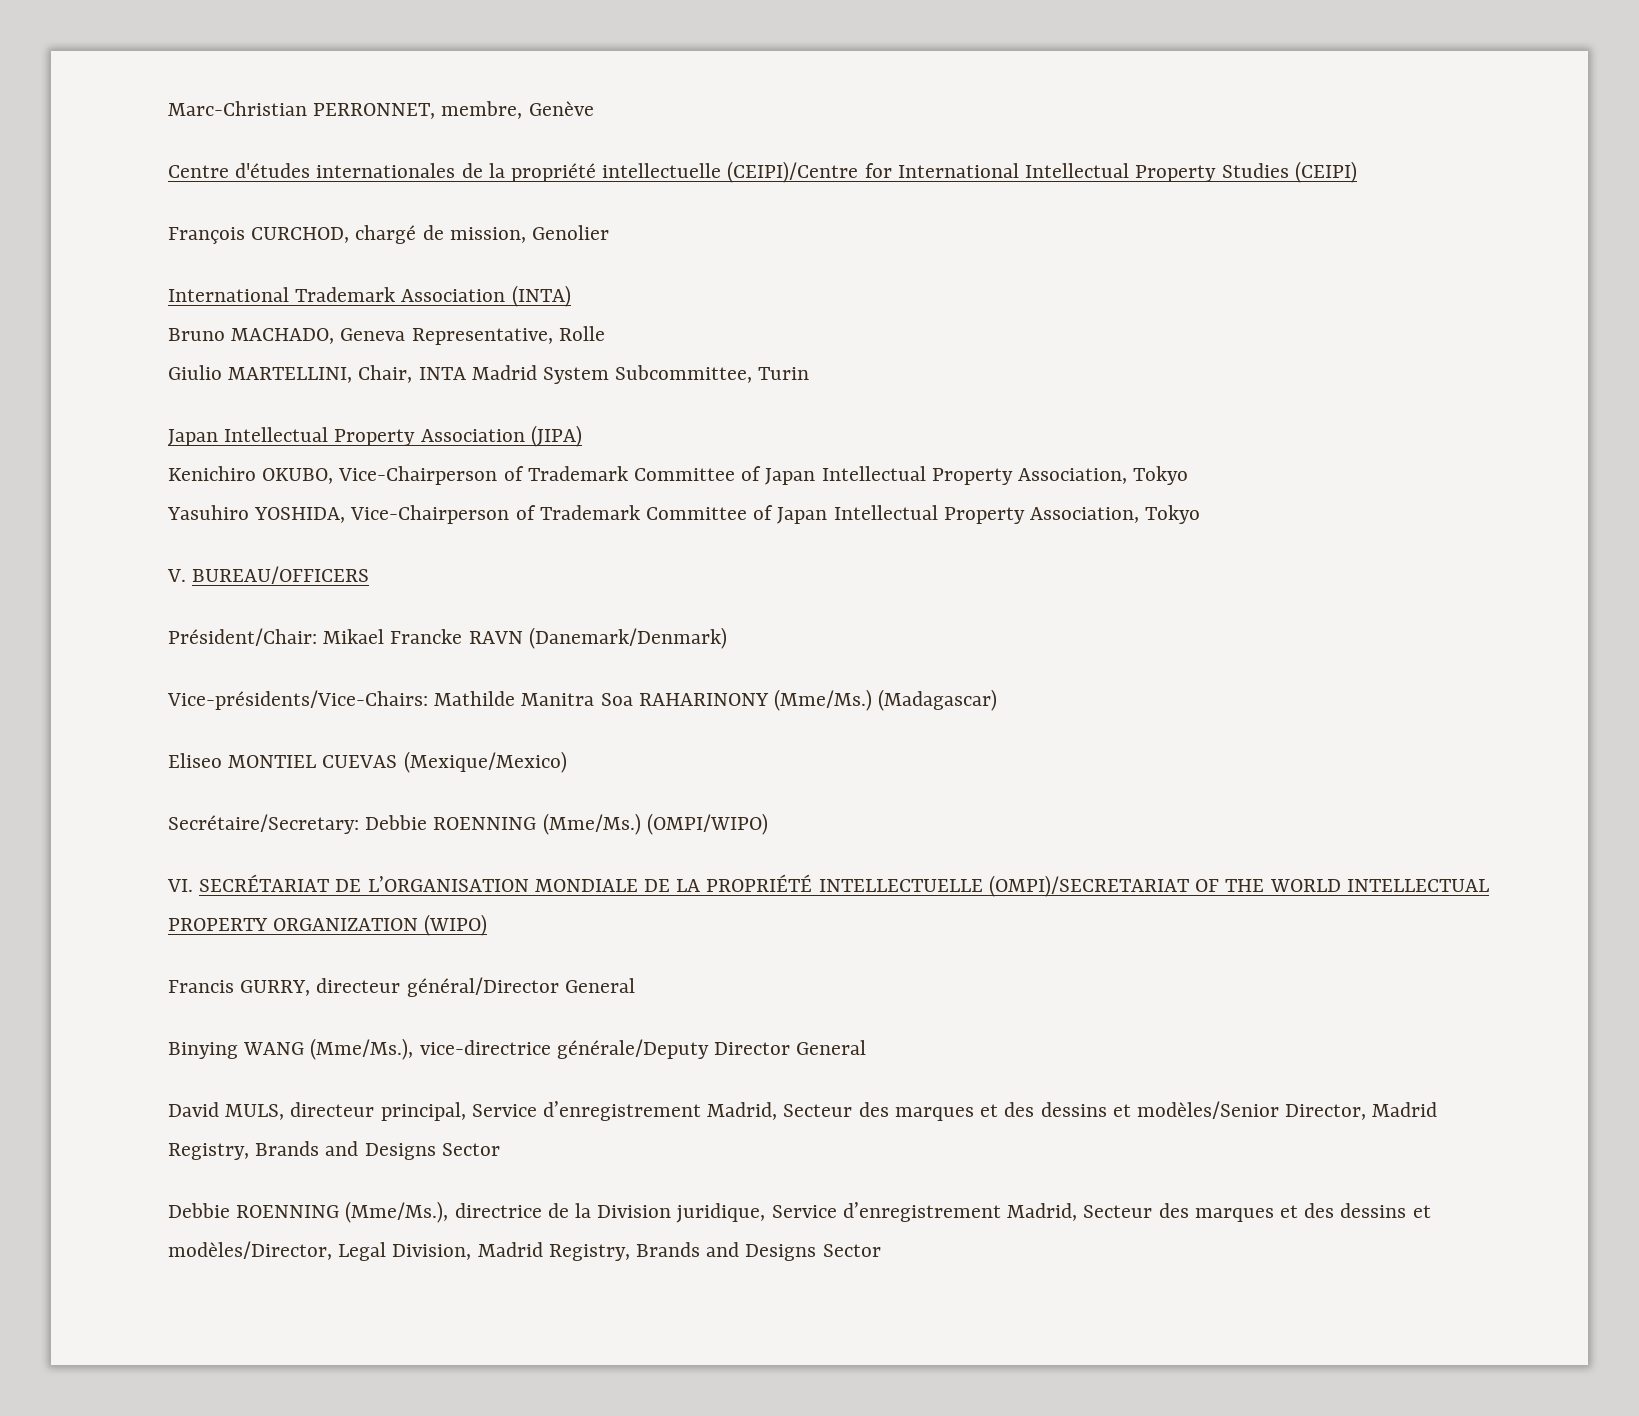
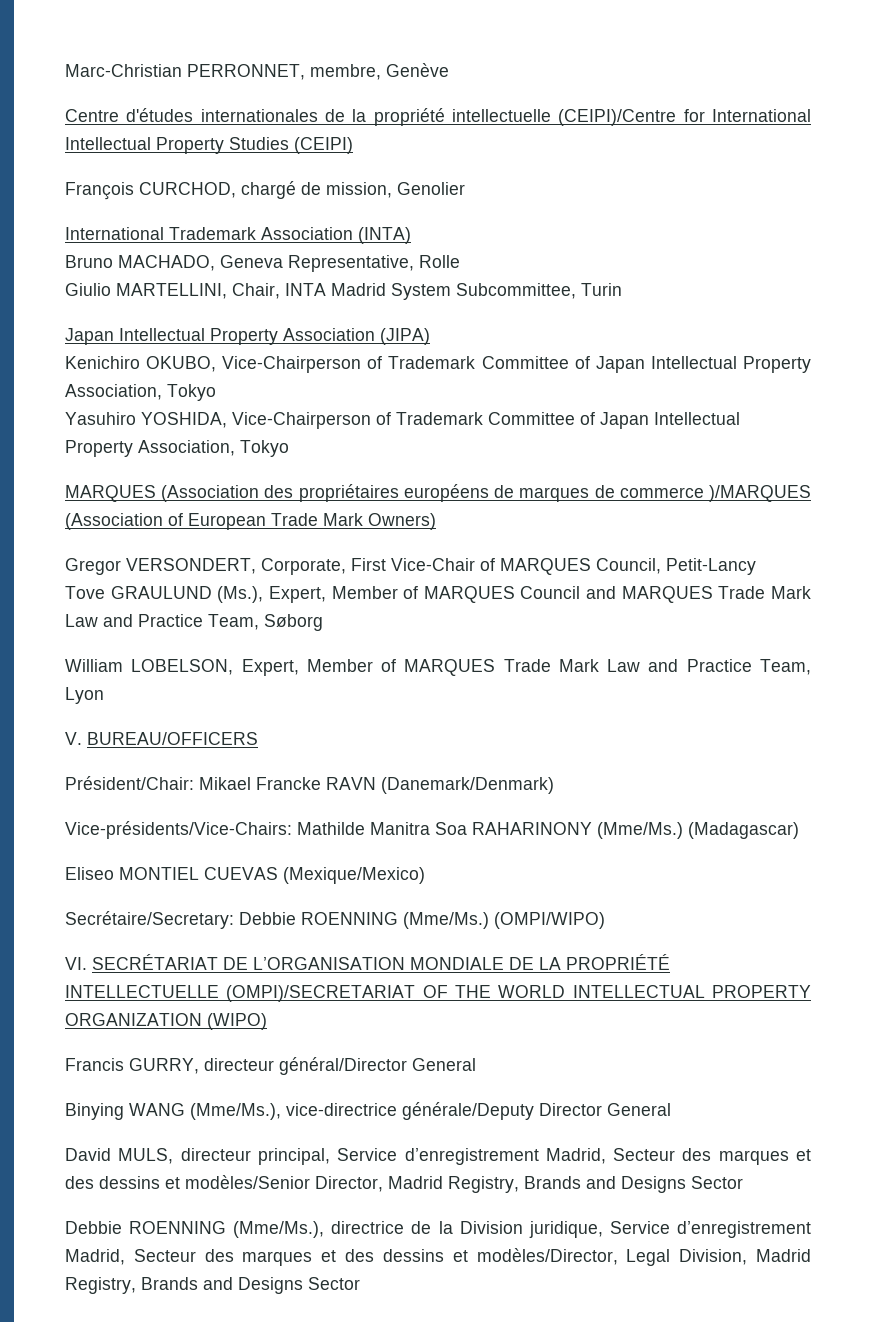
(1201, 514) none -> [65,484,811,502] [65,513,436,530] [65,558,756,575] [65,586,811,603] [65,614,323,631] [65,659,811,676] [65,687,104,704] // MARQUES (Association des propriétaires européens de marques de commerce )/MARQUES (Association of European Trade Mark Owners) // Gregor VERSONDERT, Corporate, First Vice-Chair of MARQUES Council, Petit-Lancy // Tove GRAULUND (Ms.), Expert, Member of MARQUES Council and MARQUES Trade Mark Law and Practice Team, Søborg // William LOBELSON, Expert, Member of MARQUES Trade Mark Law and Practice Team, Lyon

